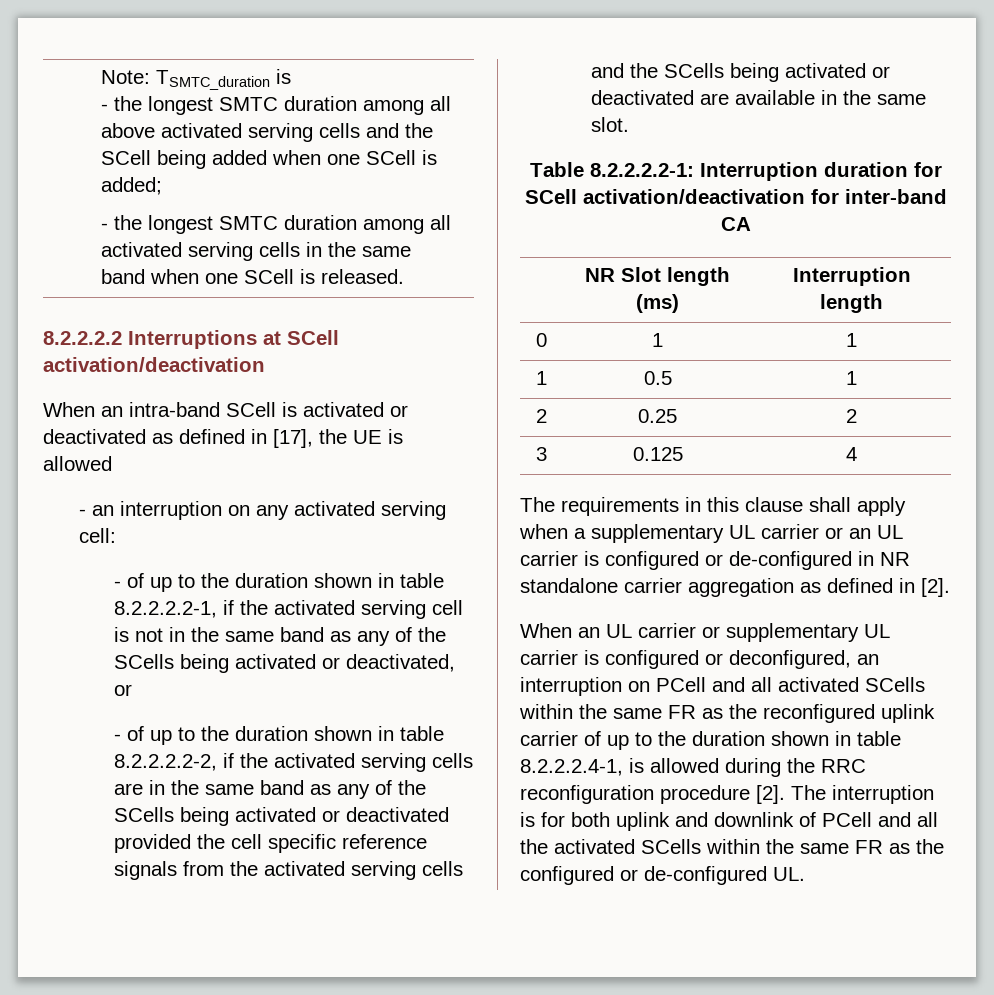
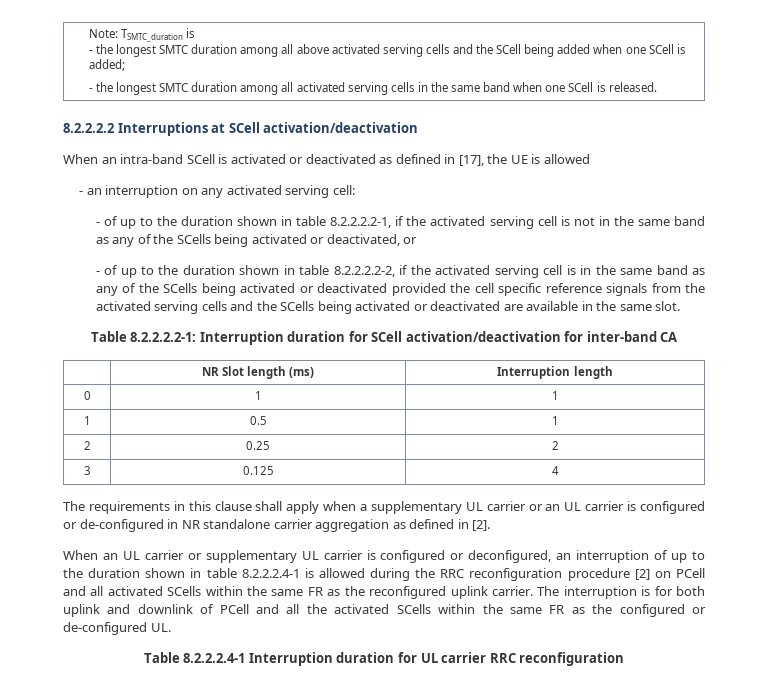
[432,753,474,768] [114,783,144,795] cells are -> [543,265,576,275] cell is
(622, 686) none -> [654,550,705,563] [63,568,650,581] of up to the duration shown in table 8.2.2.2.4-1 is allowed during the RRC reconfiguration procedure [2]
[520,731,901,750] [520,758,866,777] [520,785,785,804] carrier of up to the duration shown in table 8.2.2.2.4-1, is allowed during the RRC reconfiguration procedure [2]. -> [491,586,533,596] carrier.
(805, 874) none -> [143,652,625,666] // Table 8.2.2.2.4-1 Interruption duration for UL carrier RRC reconfiguration

